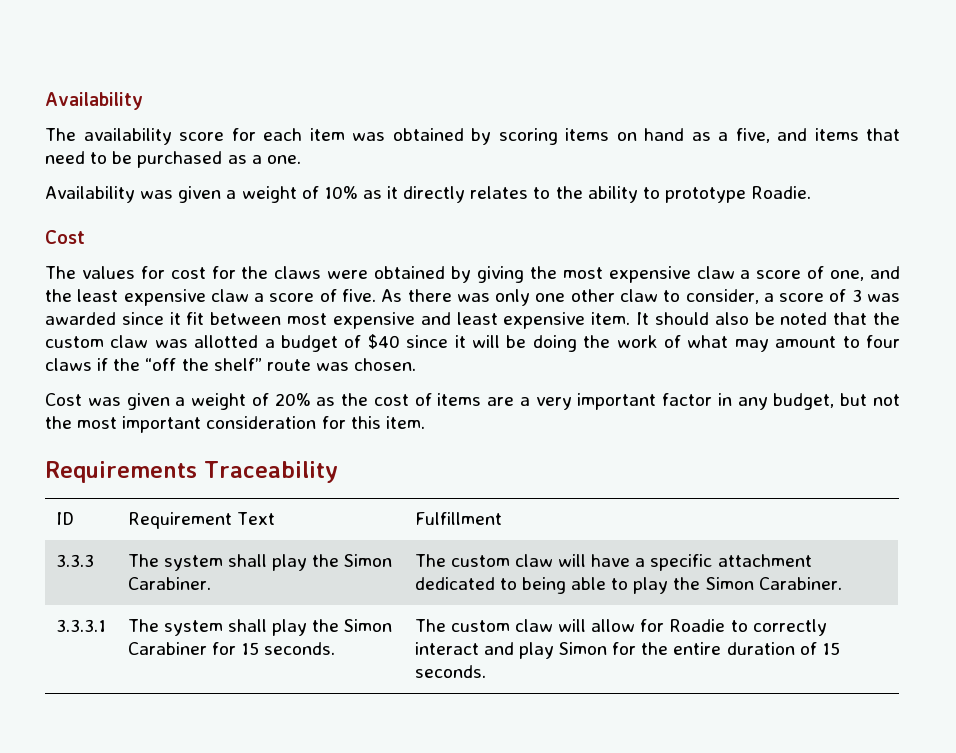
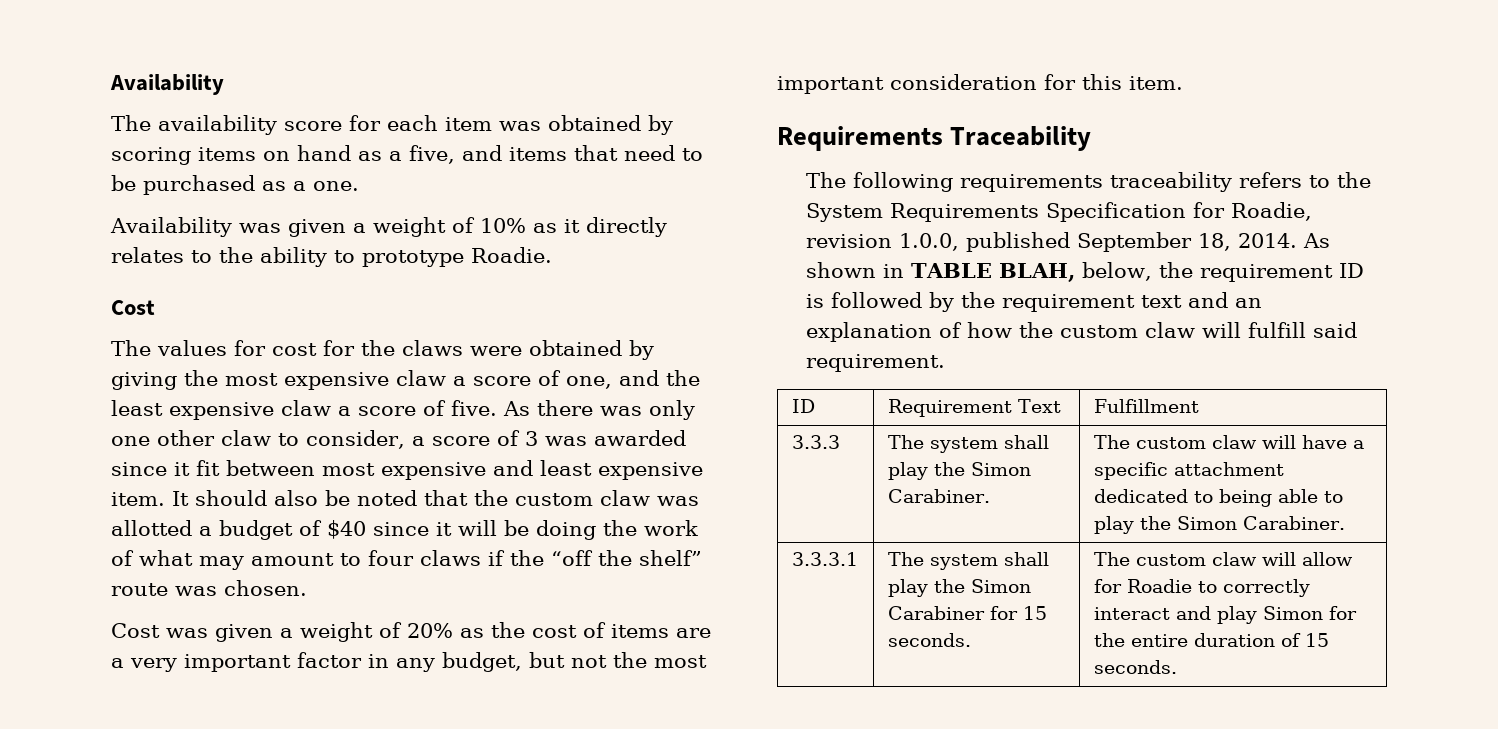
(338, 472) none -> [805,172,1371,192] [805,202,1312,222] [805,232,1330,252] [805,262,1364,282] [805,292,1262,312] [805,322,1357,342] [805,354,945,372] // The following requirements traceability refers to the System Requirements Specification for Roadie, revision 1.0.0, published September 18, 2014. As shown in TABLE BLAH, below, the requirement ID is followed by the requirement text and an explanation of how the custom claw will fulfill said requirement.

